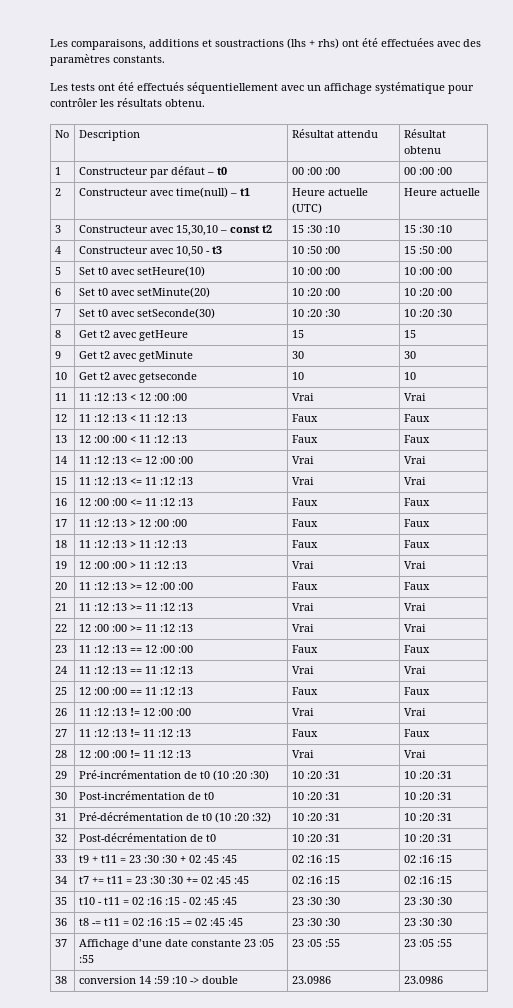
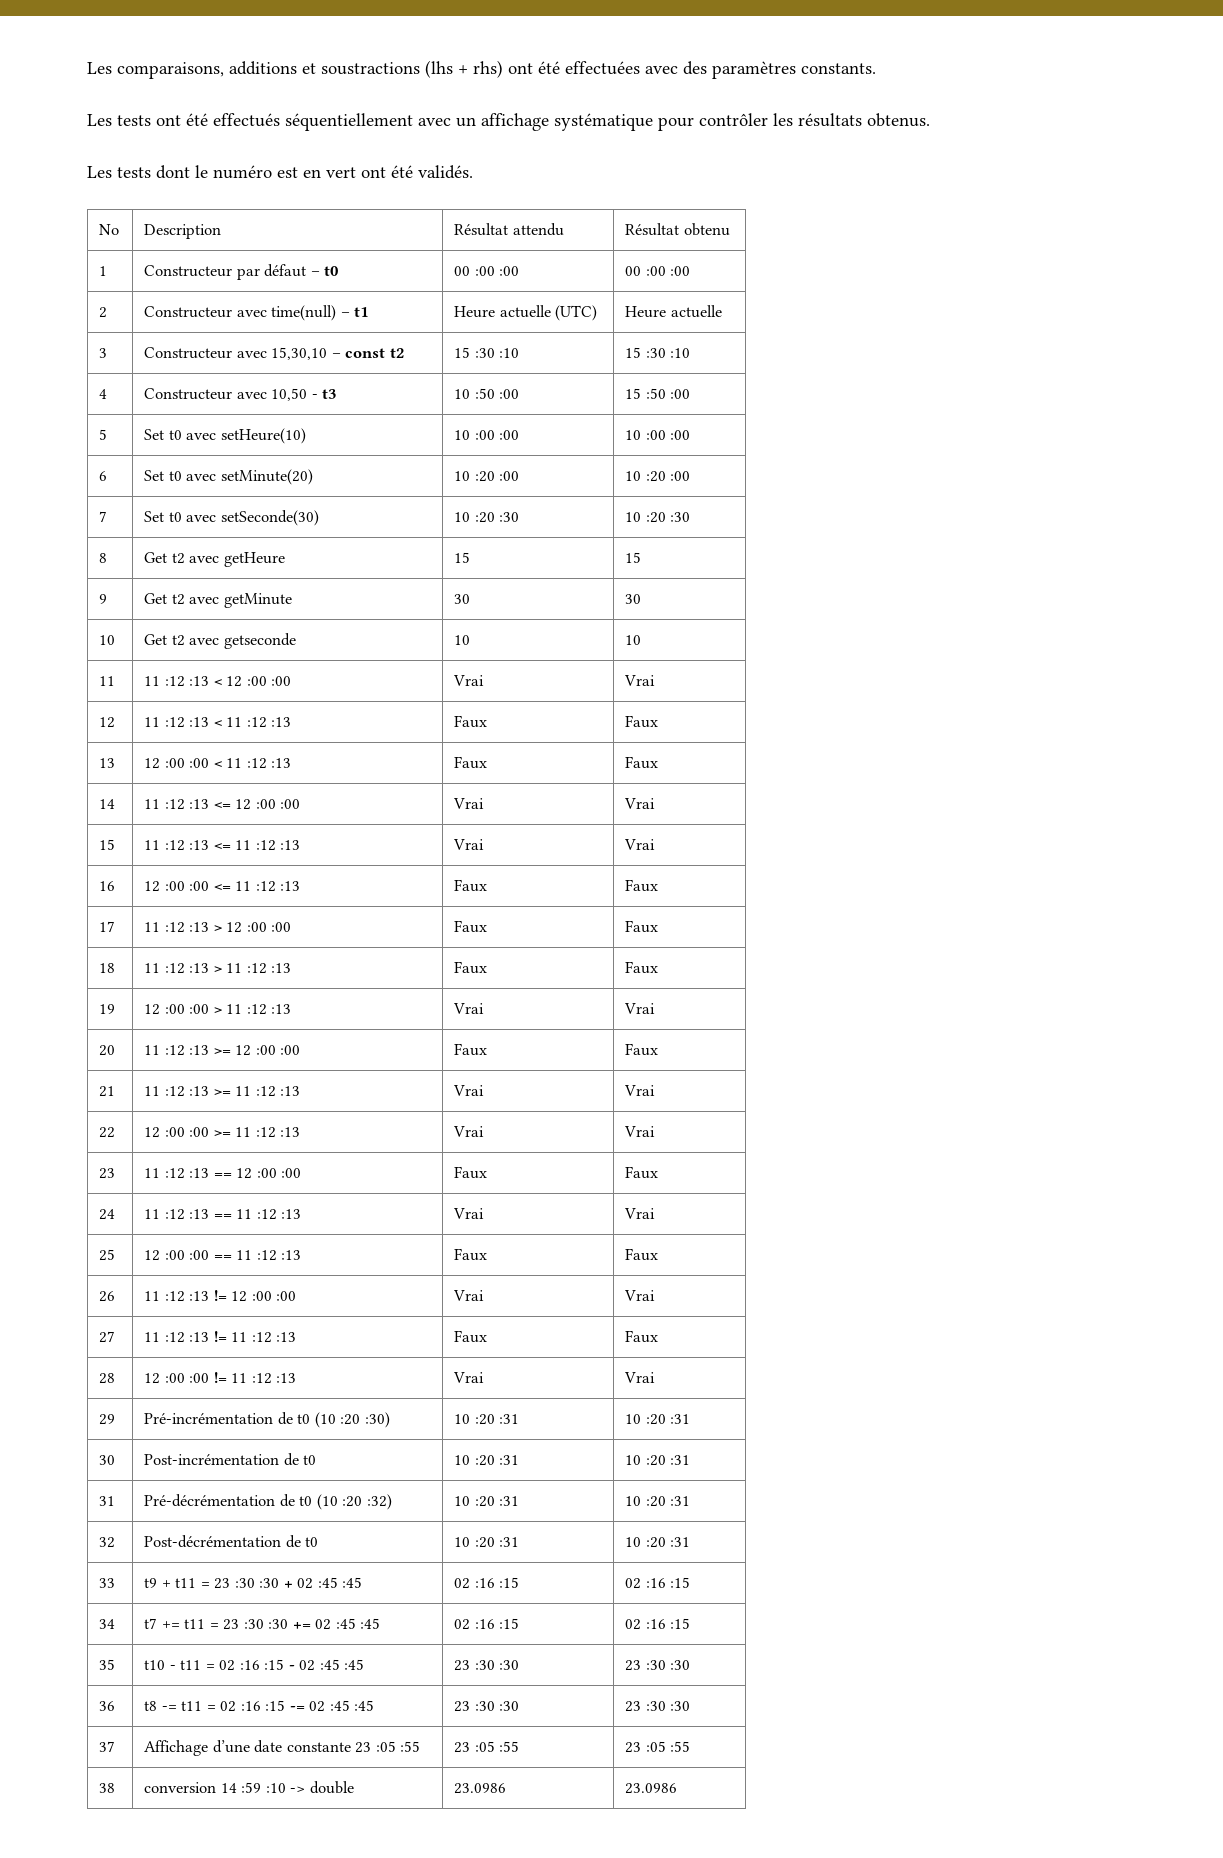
[165,99,205,107] obtenu. -> [867,113,930,127] [87,165,473,179] obtenus. // Les tests dont le numéro est en vert ont été validés.

